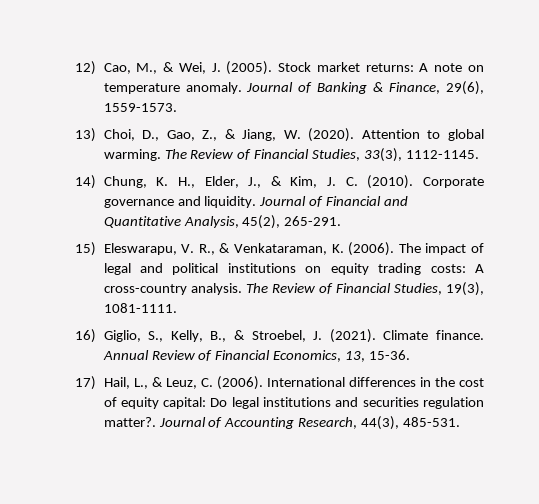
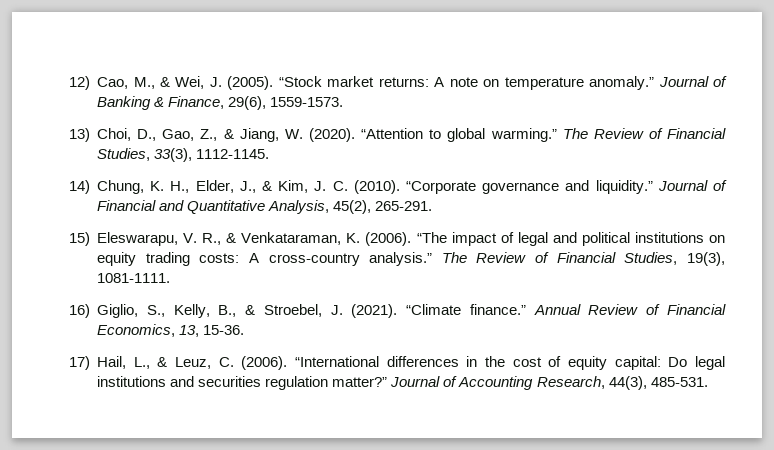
[278,62,312,72] Stock -> [278,76,322,87] “Stock
[185,82,242,94] anomaly. -> [589,76,655,90] anomaly.”
[361,129,420,139] Attention -> [361,128,424,139] “Attention
[103,149,161,161] warming. -> [490,128,557,142] warming.”
[423,177,485,188] Corporate -> [406,181,477,194] “Corporate
[204,196,257,208] liquidity. -> [595,180,653,194] liquidity.”
[398,243,421,253] The -> [416,232,447,243] “The
[190,283,242,295] analysis. -> [369,252,433,266] analysis.”
[383,330,485,340] Climate finance. -> [406,304,526,315] “Climate finance.”
[266,377,345,387] International -> [295,356,380,367] “International
[103,417,156,427] matter?. -> [332,377,388,387] matter?”

